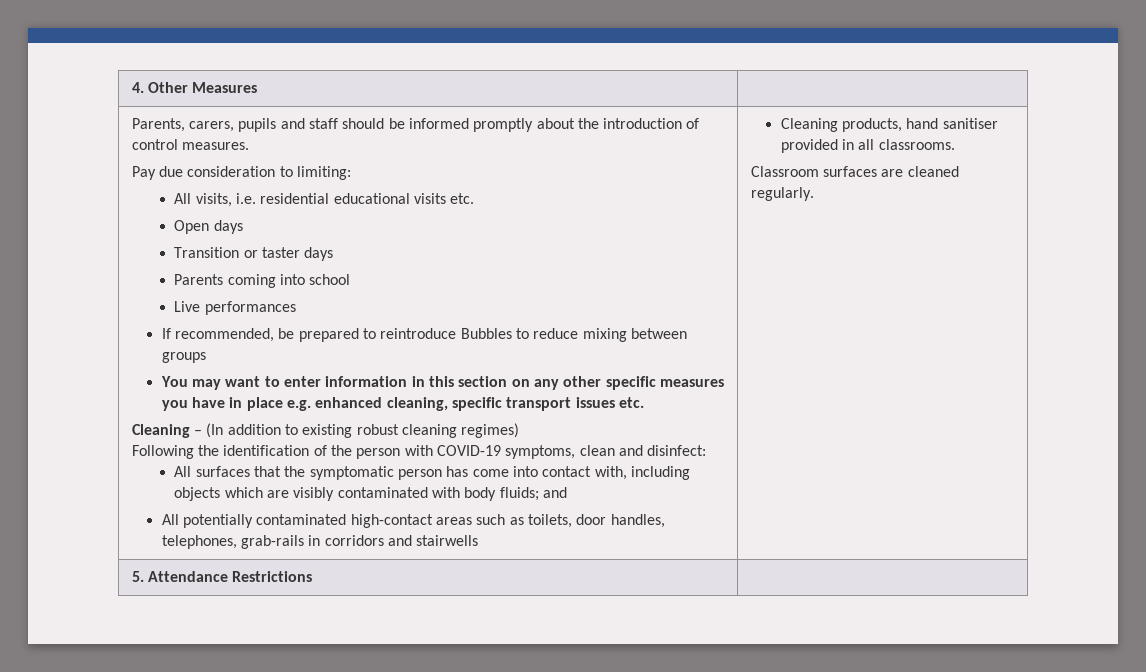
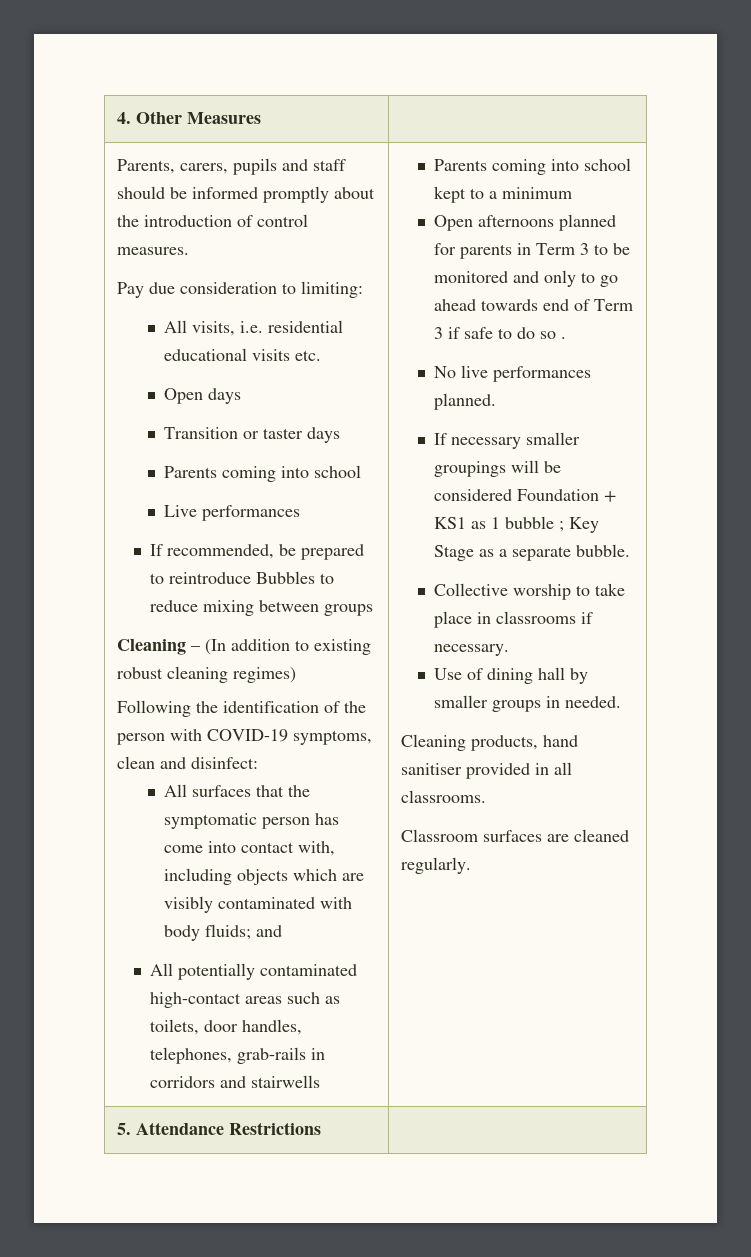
[160,376,724,390] [161,397,645,411] // You may want to enter information in this section on any other specific measures you have in place e.g. enhanced cleaning, specific transport issues etc. -> (374, 610) none
(479, 540) none -> [434,158,632,175] [434,186,573,203] [434,214,617,231] [434,243,631,259] [434,270,619,287] [434,299,634,311] [434,327,567,339] [434,365,592,382] [434,393,497,410] [434,432,581,449] [434,460,562,477] [434,489,617,502] [434,516,600,533] [434,544,631,561] [434,583,626,600] [434,611,594,628] [434,644,510,656] [434,667,589,684] [434,695,622,712] Parents coming into school kept to a minimum // Open afternoons planned for parents in Term 3 to be monitored and only to go ahead towards end of Term 3 if safe to do so . // No live performances planned. // If necessary smaller groupings will be considered Foundation + KS1 as 1 bubble ; Key Stage as a separate bubble. // Collective worship to take place in classrooms if necessary. // Use of dining hall by smaller groups in needed. //

